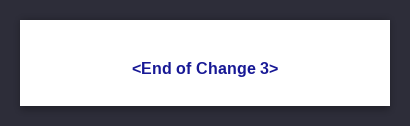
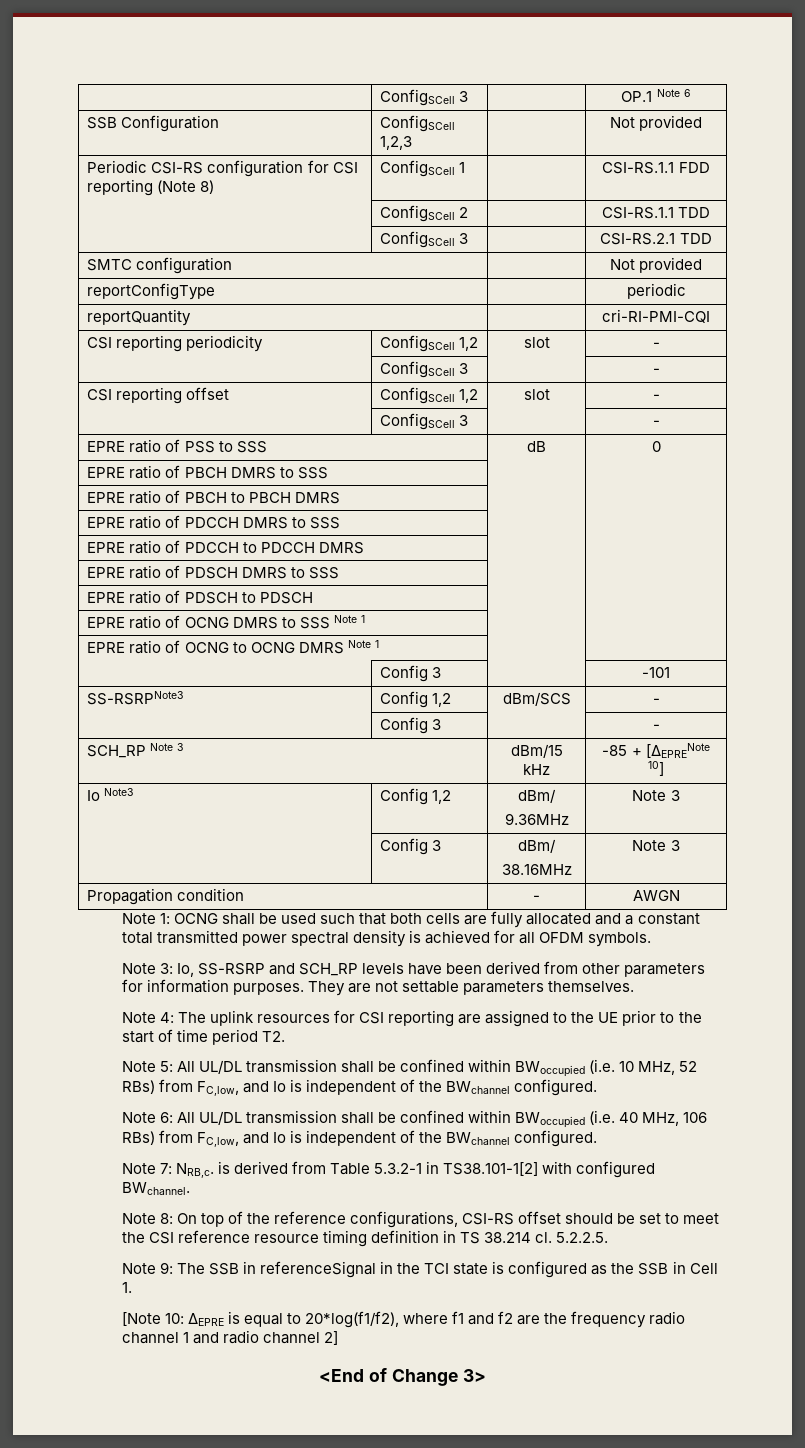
(132, 68) none -> [380,89,469,106] [621,89,691,102] [87,115,220,132] [380,115,456,132] [380,136,413,150] [609,115,703,131] [87,160,358,177] [87,179,215,196] [380,160,466,177] [602,162,710,174] [380,205,469,222] [601,207,711,219] [380,231,469,248] [600,233,712,245] [87,257,233,274] [609,257,703,273] [87,283,216,300] [626,283,686,299] [87,309,192,326] [602,309,710,323] [87,335,264,352] [380,335,479,352] [523,337,550,348] [652,342,660,348] [380,361,469,378] [652,368,660,374] [87,387,230,404] [380,387,479,404] [523,389,550,400] [652,394,660,400] [380,413,469,430] [652,420,660,426] [87,439,267,453] [527,441,546,452] [651,441,661,452] [87,465,328,479] [87,490,340,504] [87,515,340,529] [87,540,364,554] [87,565,339,579] [87,590,313,604] [87,615,365,629] [87,640,379,654] [380,665,442,682] [642,667,670,678] [87,691,184,705] [380,691,452,708] [502,692,571,706] [652,698,660,704] [380,717,442,734] [652,724,660,730] [87,743,184,758] [510,744,563,758] [523,764,550,775] [602,743,710,758] [648,761,664,776] [87,788,134,801] [380,788,452,805] [518,789,556,803] [504,813,569,825] [632,790,680,801] [380,838,442,855] [518,839,556,853] [501,864,572,875] [632,840,680,851] [87,888,245,905] [533,895,540,901] [632,890,680,901] [121,911,700,928] [121,930,652,947] [121,961,706,977] [121,979,635,996] [121,1010,702,1027] [121,1029,285,1045] [121,1059,698,1077] [121,1079,598,1096] [121,1110,708,1128] [121,1130,598,1147] [121,1161,656,1178] [121,1182,190,1195] [121,1211,720,1228] [121,1230,609,1247] [121,1261,718,1278] [121,1282,132,1293] [121,1311,686,1328] [121,1330,338,1345] | ConfigSCell 3 | | OP.1 Note 6 // SSB Configuration | ConfigSCell 1,2,3 | | Not provided // Periodic CSI-RS configuration for CSI reporting (Note 8) | ConfigSCell 1 | | CSI-RS.1.1 FDD // | ConfigSCell 2 | | CSI-RS.1.1 TDD // | ConfigSCell 3 | | CSI-RS.2.1 TDD // SMTC configuration | | Not provided // reportConfigType | | periodic // reportQuantity | | cri-RI-PMI-CQI // CSI reporting periodicity | ConfigSCell 1,2 | slot | - // | ConfigSCell 3 | | - // CSI reporting offset | ConfigSCell 1,2 | slot | - // | ConfigSCell 3 | | - // EPRE ratio of PSS to SSS | dB | 0 // EPRE ratio of PBCH DMRS to SSS | | // EPRE ratio of PBCH to PBCH DMRS | | // EPRE ratio of PDCCH DMRS to SSS | | // EPRE ratio of PDCCH to PDCCH DMRS | | // EPRE ratio of PDSCH DMRS to SSS | | // EPRE ratio of PDSCH to PDSCH | | // EPRE ratio of OCNG DMRS to SSS Note 1 | | // EPRE ratio of OCNG to OCNG DMRS Note 1 | | // | Config 3 | | -101 // SS-RSRPNote3 | Config 1,2 | dBm/SCS | - // | Config 3 | | - // SCH_RP Note 3 | dBm/15 kHz | -85 + [ΔEPRENote 10] // Io Note3 | Config 1,2 | dBm/ // 9.36MHz | Note 3 // | Config 3 | dBm/ // 38.16MHz | Note 3 // Propagation condition | - | AWGN // Note 1: OCNG shall be used such that both cells are fully allocated and a constant total transmitted power spectral density is achieved for all OFDM symbols. // Note 3: Io, SS-RSRP and SCH_RP levels have been derived from other parameters for information purposes. They are not settable parameters themselves. // Note 4: The uplink resources for CSI reporting are assigned to the UE prior to the start of time period T2. // Note 5: All UL/DL transmission shall be confined within BWoccupied (i.e. 10 MHz, 52 RBs) from FC,low, and Io is independent of the BWchannel configured. // Note 6: All UL/DL transmission shall be confined within BWoccupied (i.e. 40 MHz, 106 RBs) from FC,low, and Io is independent of the BWchannel configured. // Note 7: NRB,c. is derived from Table 5.3.2-1 in TS38.101-1[2] with configured BWchannel. // Note 8: On top of the reference configurations, CSI-RS offset should be set to meet the CSI reference resource timing definition in TS 38.214 cl. 5.2.2.5. // Note 9: The SSB in referenceSignal in the TCI state is configured as the SSB in Cell 1. // [Note 10: ΔEPRE is equal to 20*log(f1/f2), where f1 and f2 are the frequency radio channel 1 and radio channel 2] //

